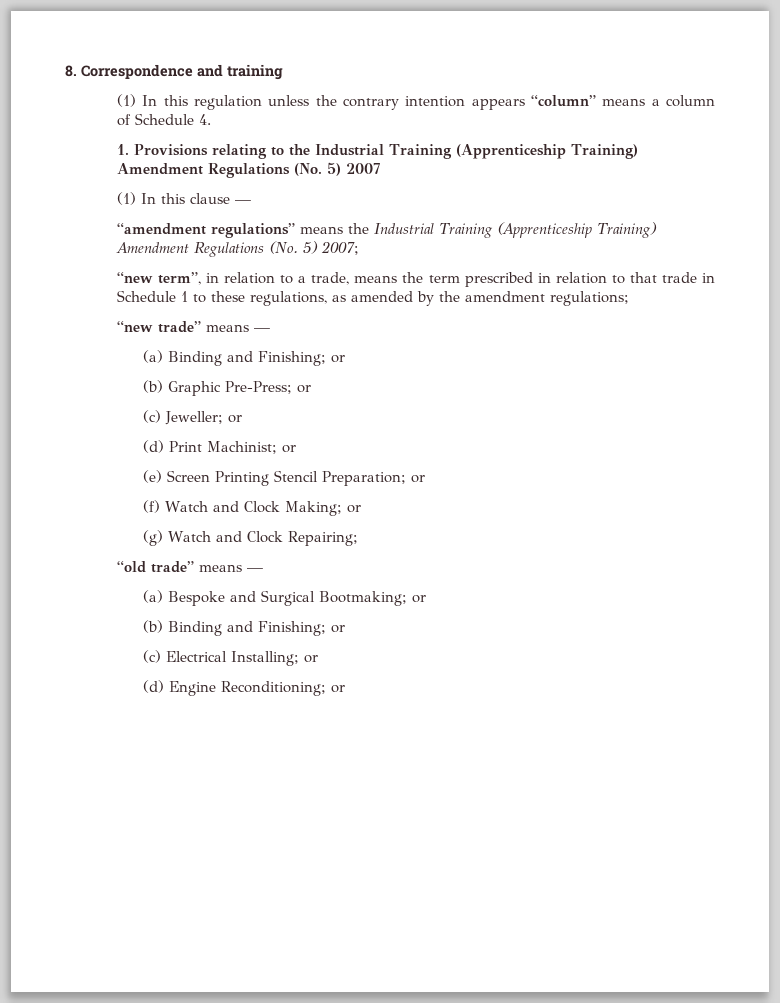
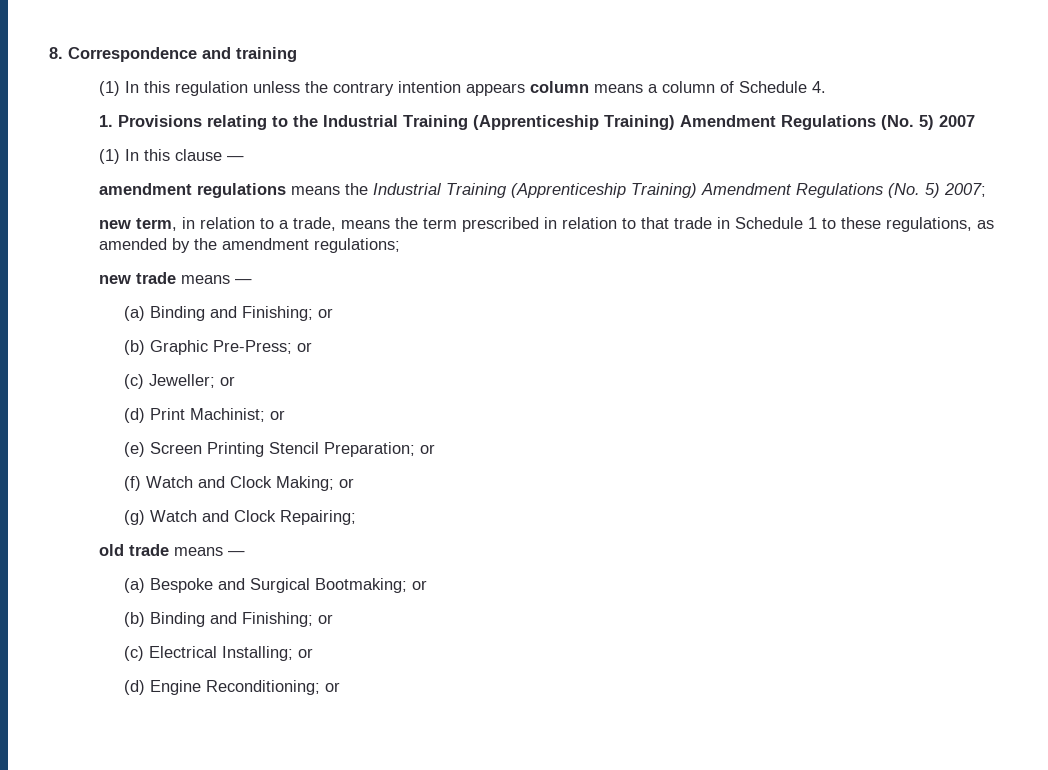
[530,95,596,107] “column” -> [529,81,589,93] column
[116,223,295,238] “amendment regulations” -> [98,183,286,198] amendment regulations
[116,272,202,285] “new term”, -> [98,218,177,231] new term,
[116,321,201,333] “new trade” -> [98,272,176,284] new trade
[116,561,194,573] “old trade” -> [98,544,169,556] old trade

